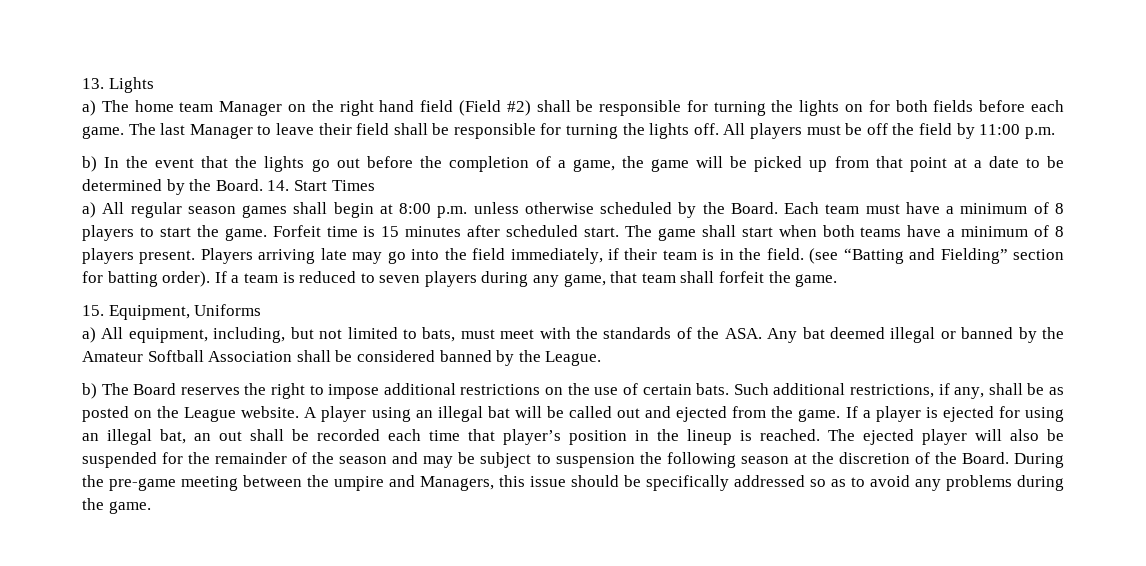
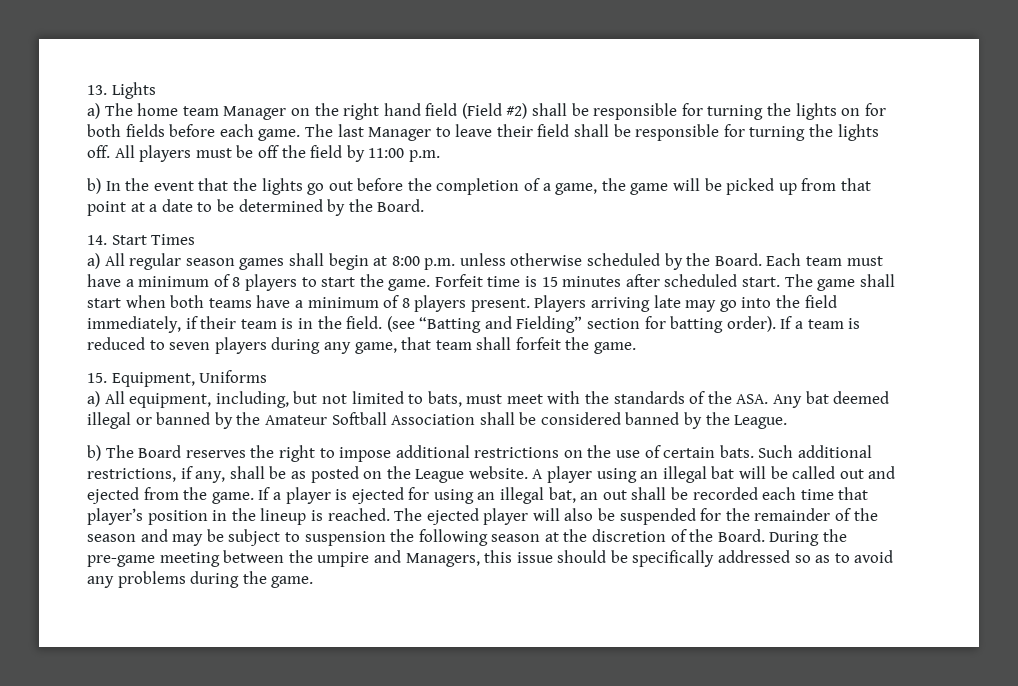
(263, 185) none -> (425, 205) //

